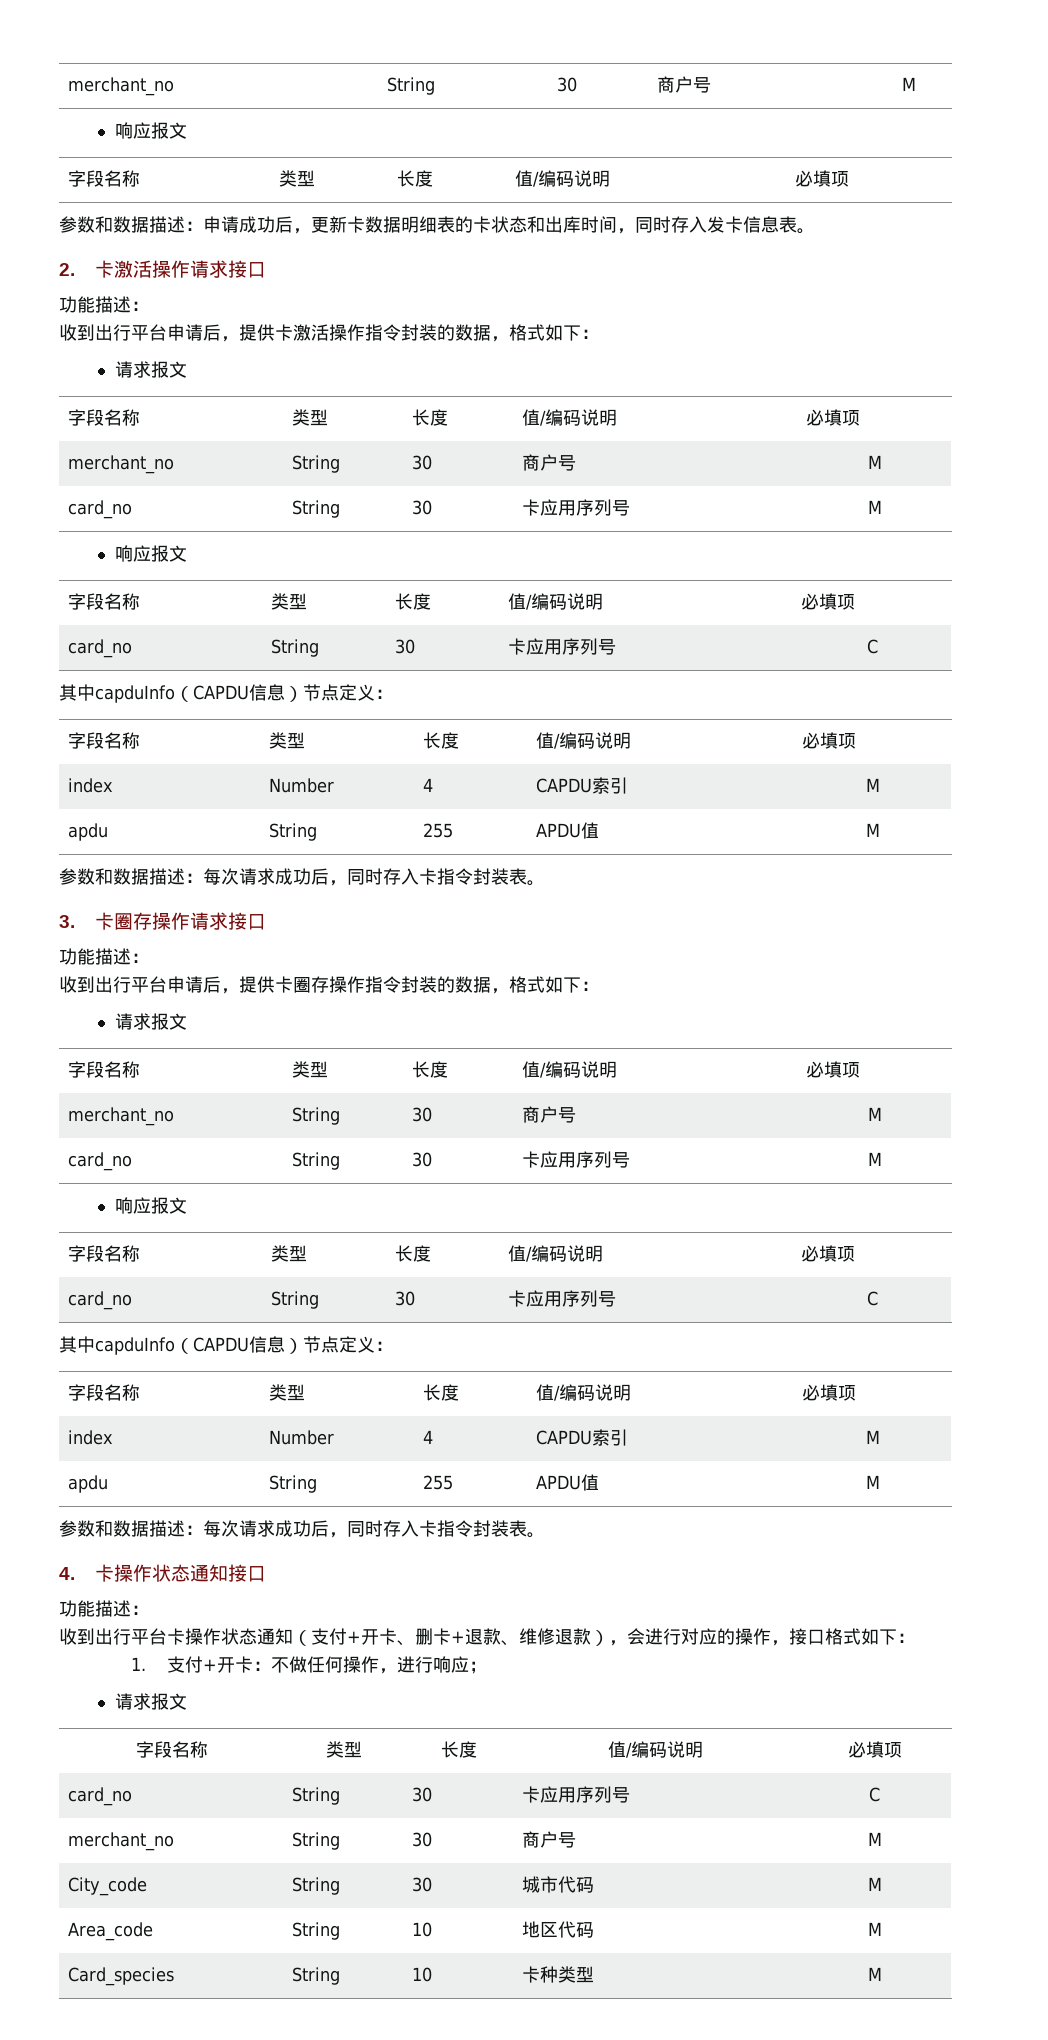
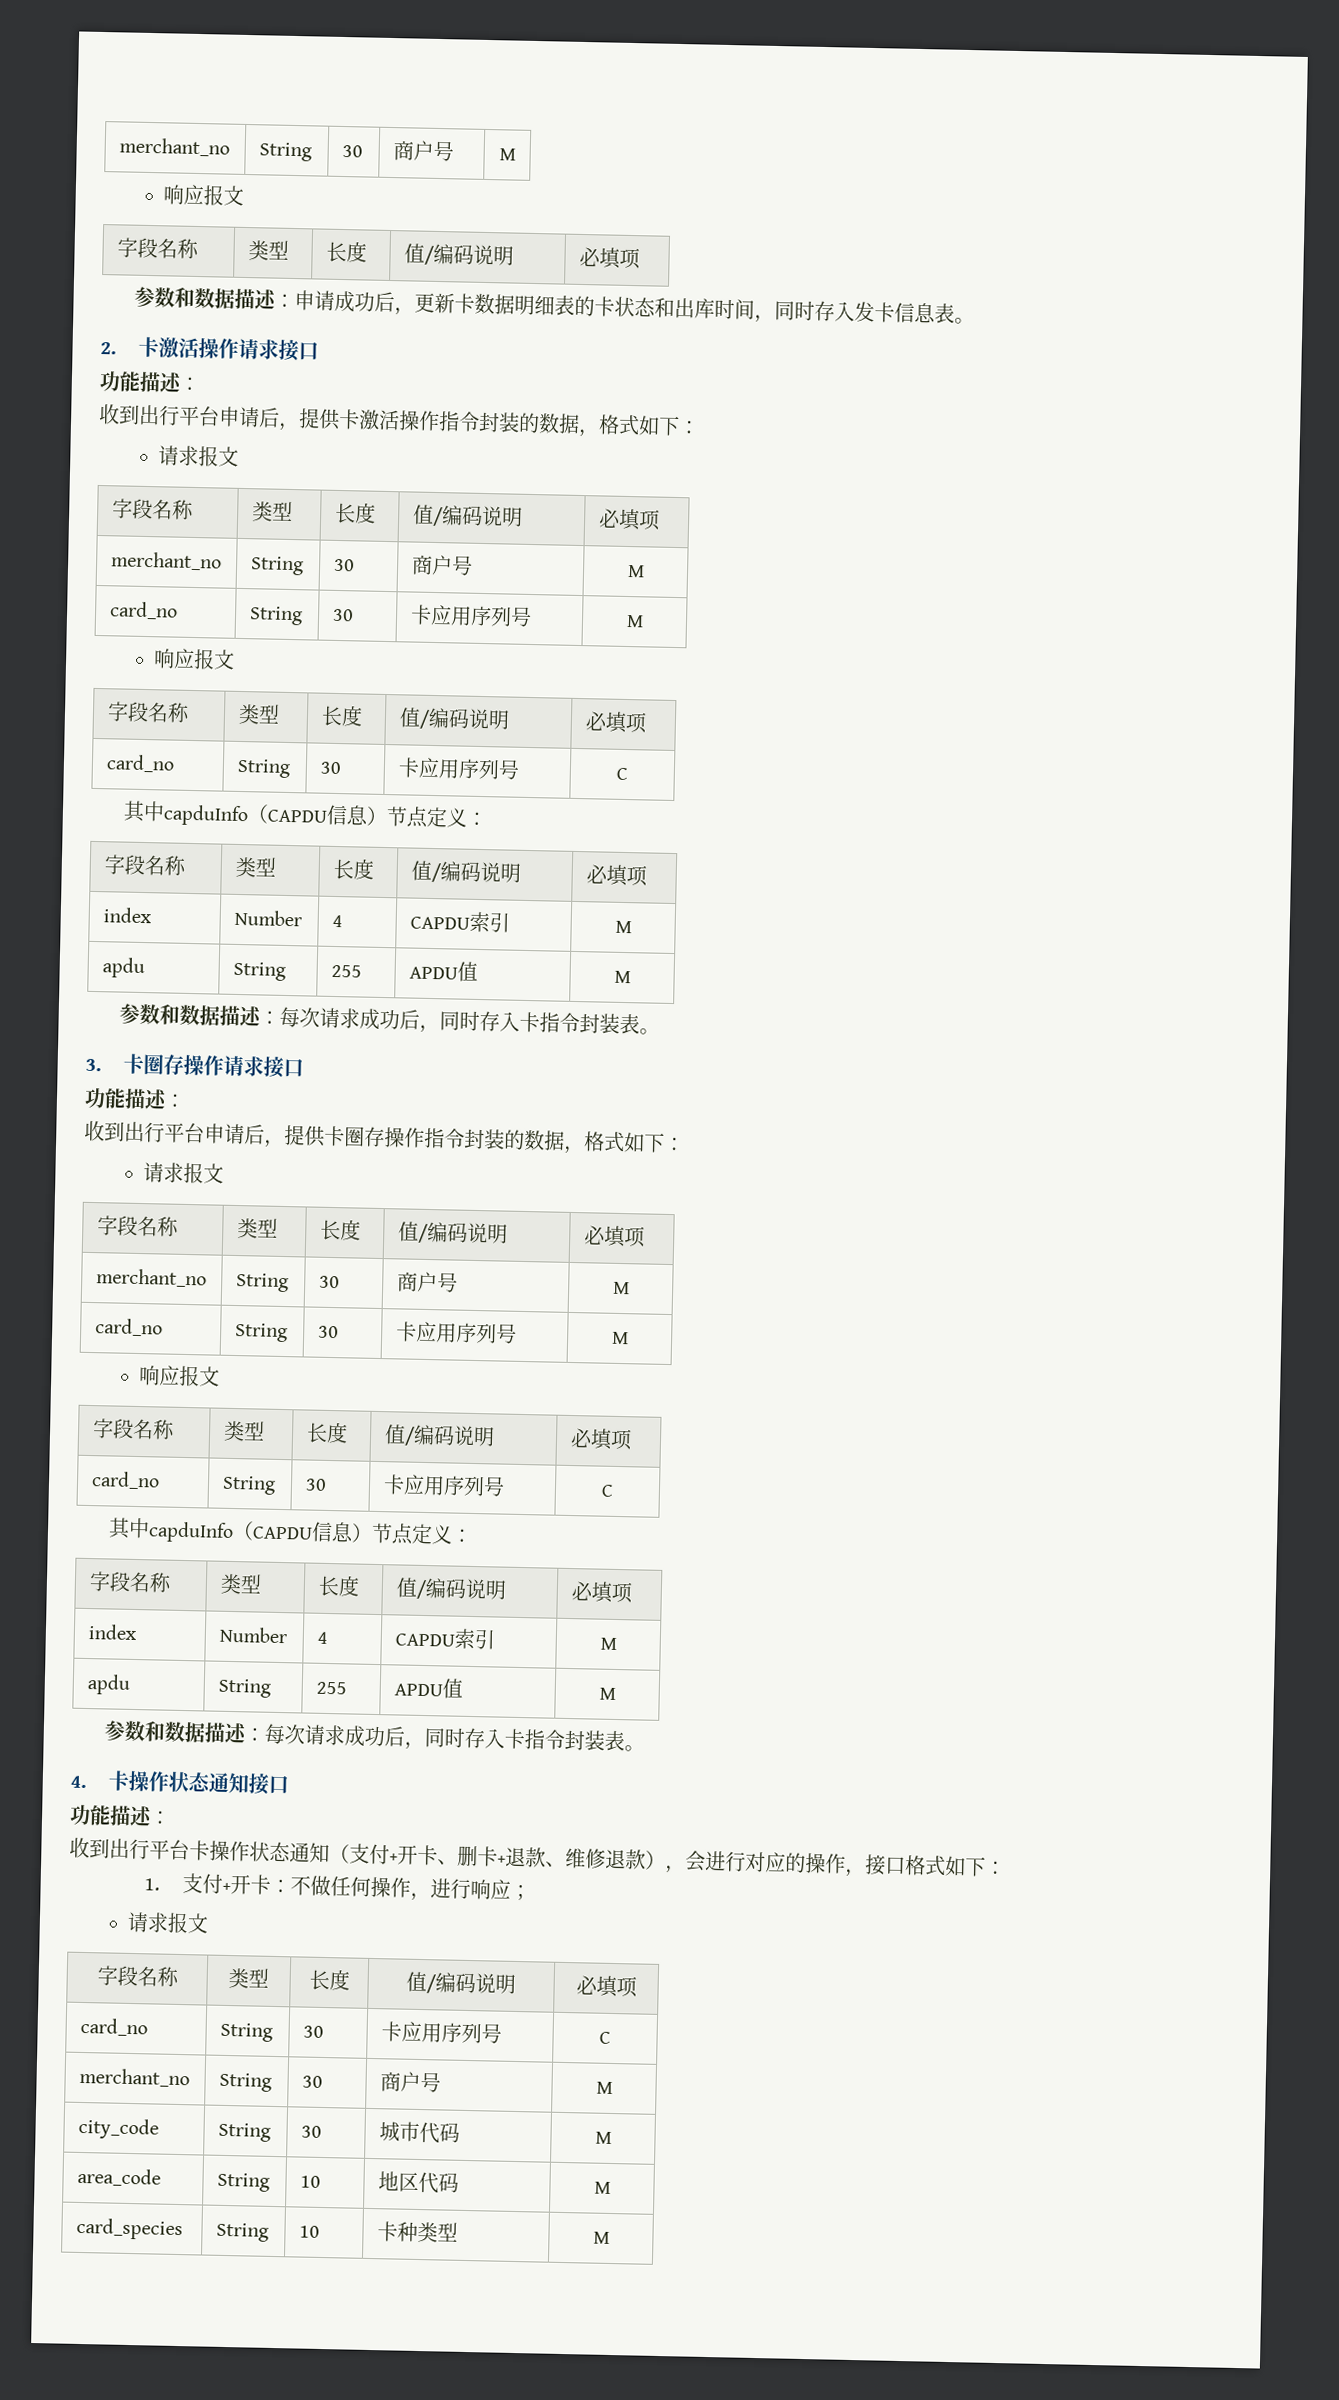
[67,1877,147,1896] City_code -> [77,2117,159,2140] city_code
[67,1922,153,1941] Area_code -> [76,2167,161,2187] area_code
[67,1967,174,1986] Card_species -> [75,2217,183,2241] card_species

